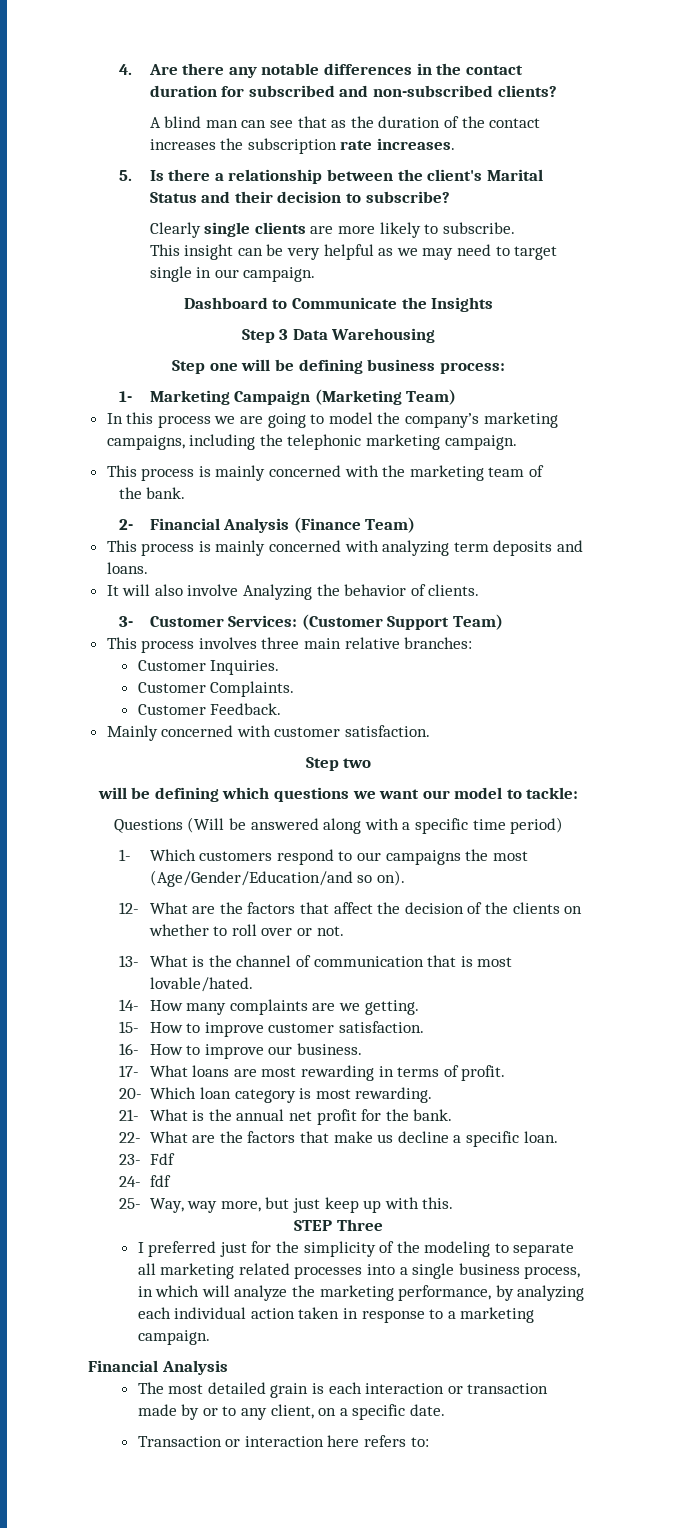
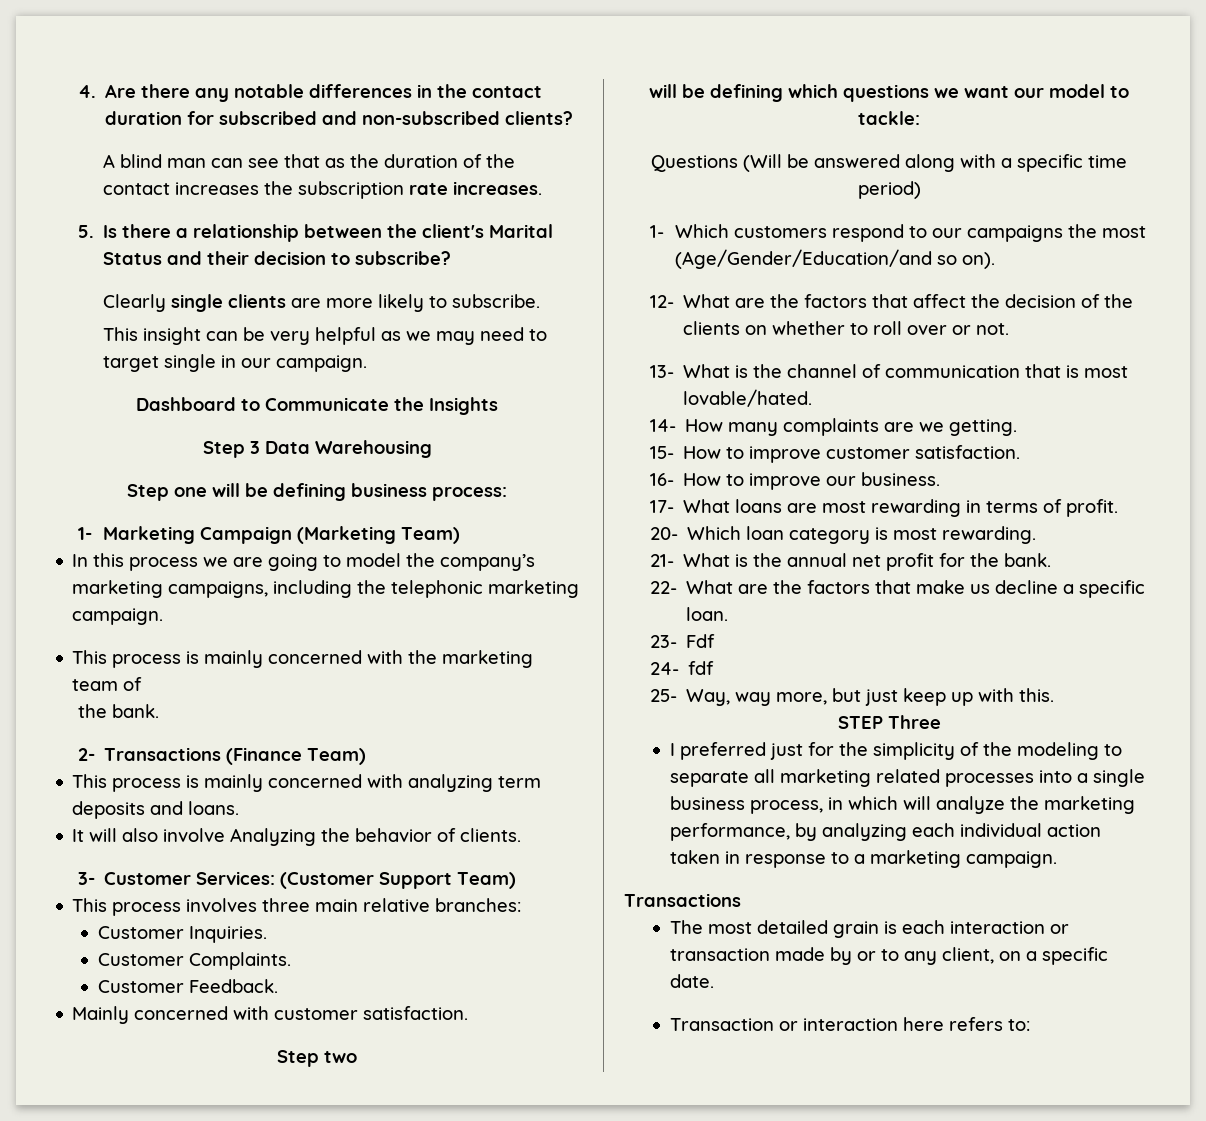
[149,518,290,533] Financial Analysis -> [103,747,221,761] Transactions
[88,1360,228,1375] Financial Analysis -> [624,893,741,907] Transactions

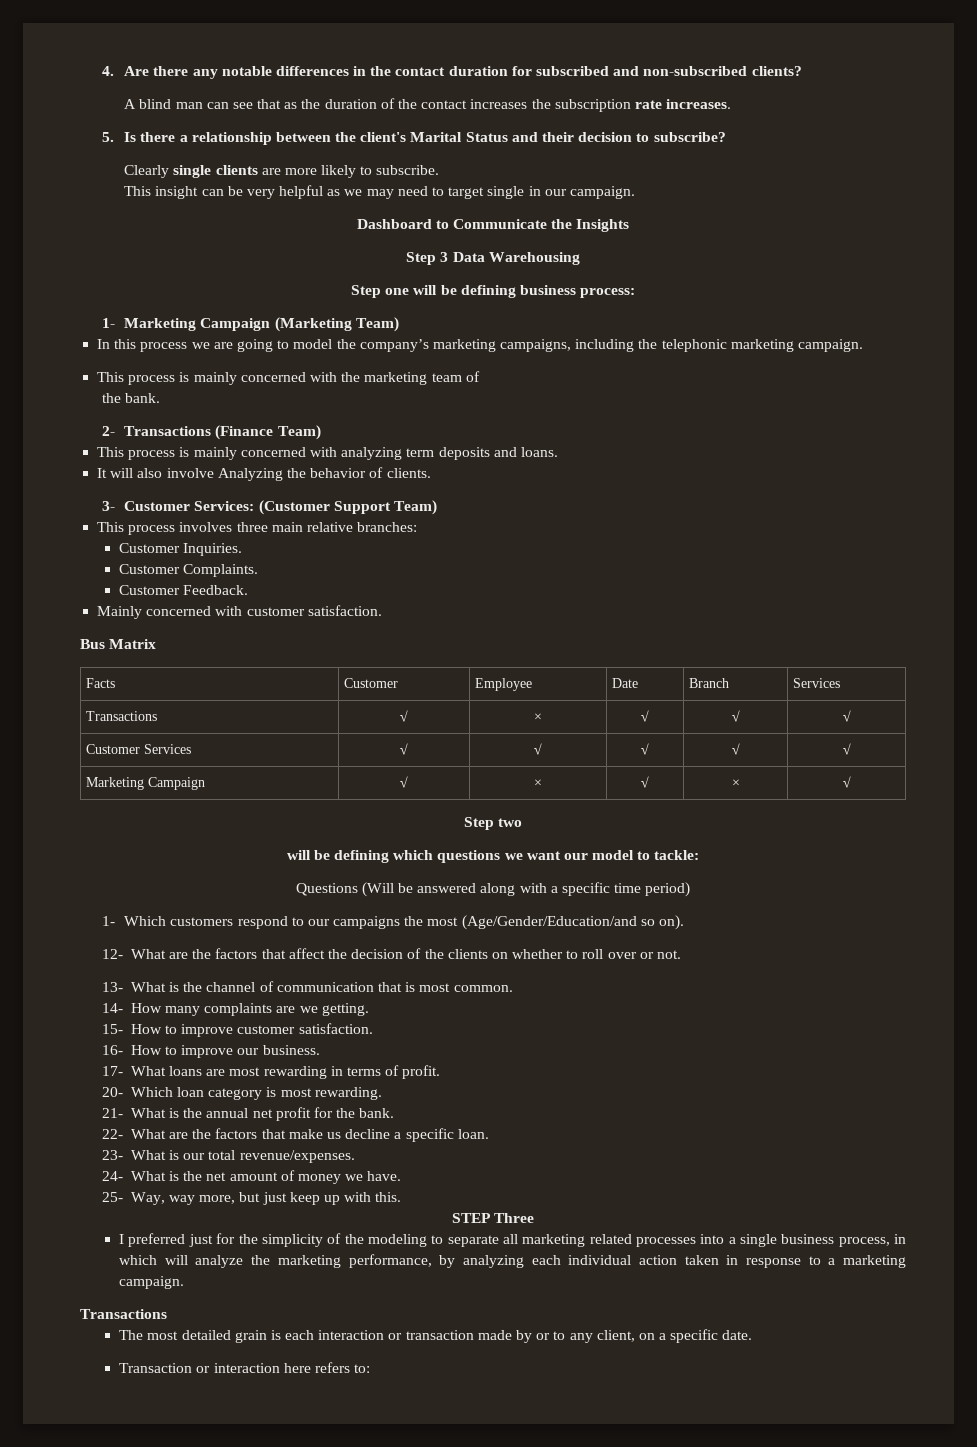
(469, 1013) none -> [80,639,157,649] [86,678,116,688] [344,678,399,688] [475,678,533,691] [612,678,639,688] [689,678,730,688] [793,678,841,688] [86,711,158,721] [400,710,408,722] [534,713,542,721] [640,710,649,722] [731,710,740,722] [842,710,851,722] [86,744,192,754] [400,743,408,755] [534,743,542,755] [640,743,649,755] [731,743,740,755] [842,743,851,755] [86,777,206,790] [400,776,408,788] [534,779,542,787] [640,776,649,788] [731,779,740,787] [842,776,851,788] // Bus Matrix // Facts | Customer | Employee | Date | Branch | Services // Transactions | √ | × | √ | √ | √ // Customer Services | √ | √ | √ | √ | √ // Marketing Campaign | √ | × | √ | × | √
[682,389,812,407] lovable/hated. -> [453,985,513,992] common.
[685,634,715,648] [649,661,714,675] Fdf // 24- fdf -> [130,1150,355,1163] [102,1170,402,1184] What is our total revenue/expenses. // 24- What is the net amount of money we have.

